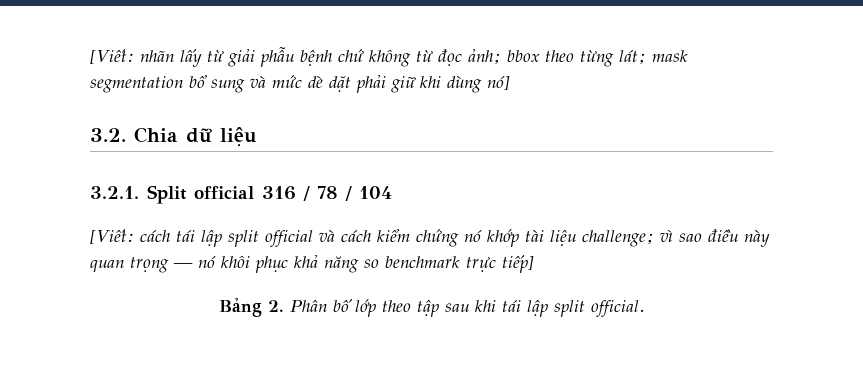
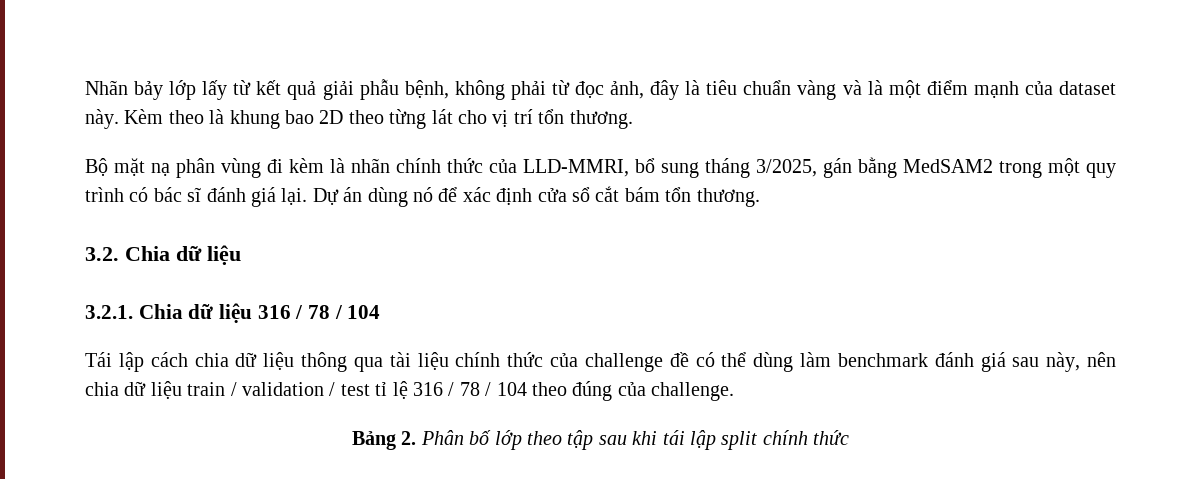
[90,47,688,67] [90,75,510,93] [Viết: nhãn lấy từ giải phẫu bệnh chứ không từ đọc ảnh; bbox theo từng lát; mask segmentation bổ sung và mức dè dặt phải giữ khi dùng nó] -> [85,79,1117,100] [85,109,633,129] [85,157,1116,178] [85,186,760,207] Nhãn bảy lớp lấy từ kết quả giải phẫu bệnh, không phải từ đọc ảnh, đây là tiêu chuẩn vàng và là một điểm mạnh của dataset này. Kèm theo là khung bao 2D theo từng lát cho vị trí tổn thương. // Bộ mặt nạ phân vùng đi kèm là nhãn chính thức của LLD-MMRI, bổ sung tháng 3/2025, gán bằng MedSAM2 trong một quy trình có bác sĩ đánh giá lại. Dự án dùng nó để xác định cửa sổ cắt bám tổn thương.
[147,185,254,204] Split official -> [138,303,253,323] Chia dữ liệu
[90,229,770,247] [90,255,534,273] [Viết: cách tái lập split official và cách kiểm chứng nó khớp tài liệu challenge; vì sao điều này quan trọng — nó khôi phục khả năng so benchmark trực tiếp] -> [85,352,1117,372] [85,381,735,401] Tái lập cách chia dữ liệu thông qua tài liệu chính thức của challenge đề có thể dùng làm benchmark đánh giá sau này, nên chia dữ liệu train / validation / test tỉ lệ 316 / 78 / 104 theo đúng của challenge.
[590,300,645,317] official. -> [762,430,850,445] chính thức

